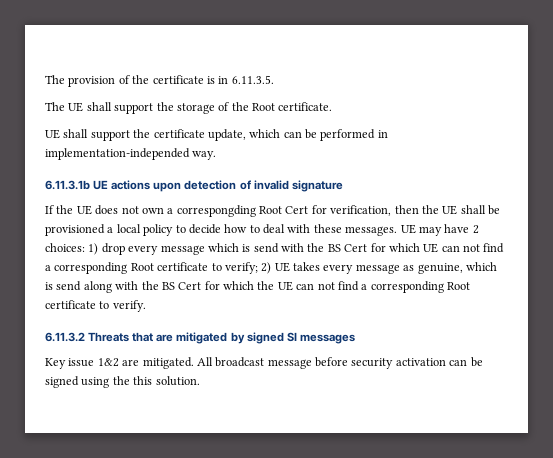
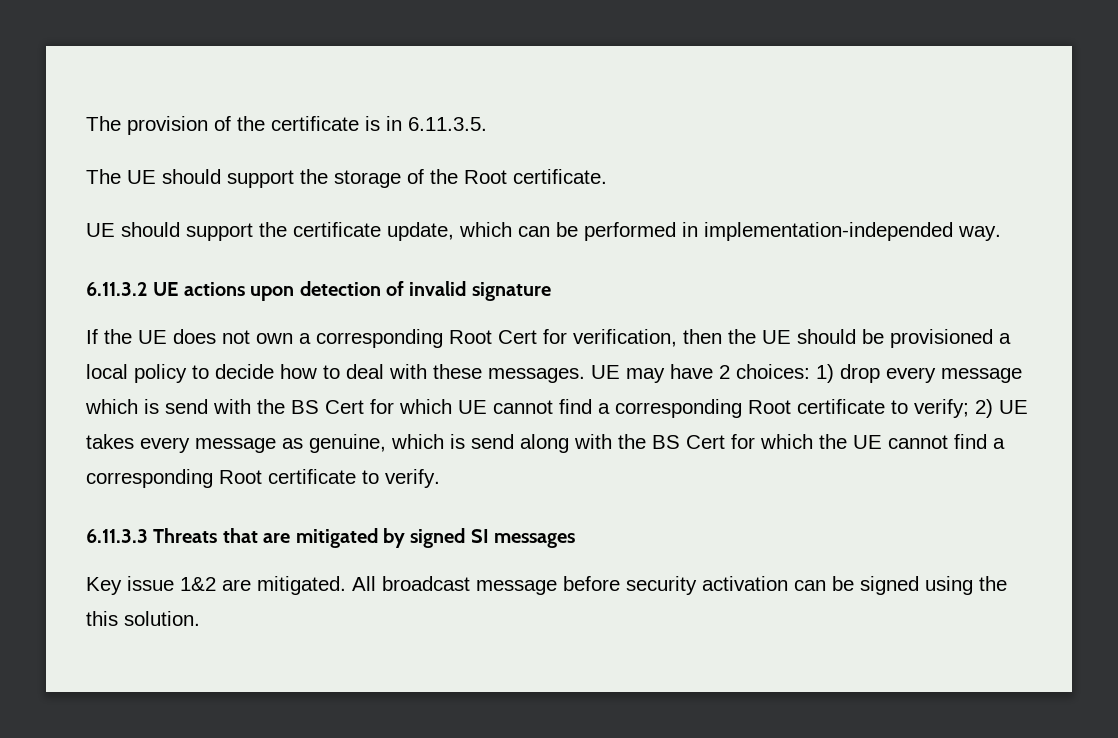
[86,102,112,111] shall -> [162,169,221,184] should
[63,129,89,138] shall -> [121,222,180,237] should
[45,180,90,190] 6.11.3.1b -> [86,282,148,296] 6.11.3.2
[176,205,256,217] correspongding -> [316,329,443,348] corresponding
[460,205,486,214] shall -> [797,329,856,344] should
[441,244,480,252] can not -> [493,400,553,414] cannot
[296,282,335,290] can not -> [888,435,948,449] cannot
[45,332,85,342] 6.11.3.2 -> [86,529,148,543] 6.11.3.3

